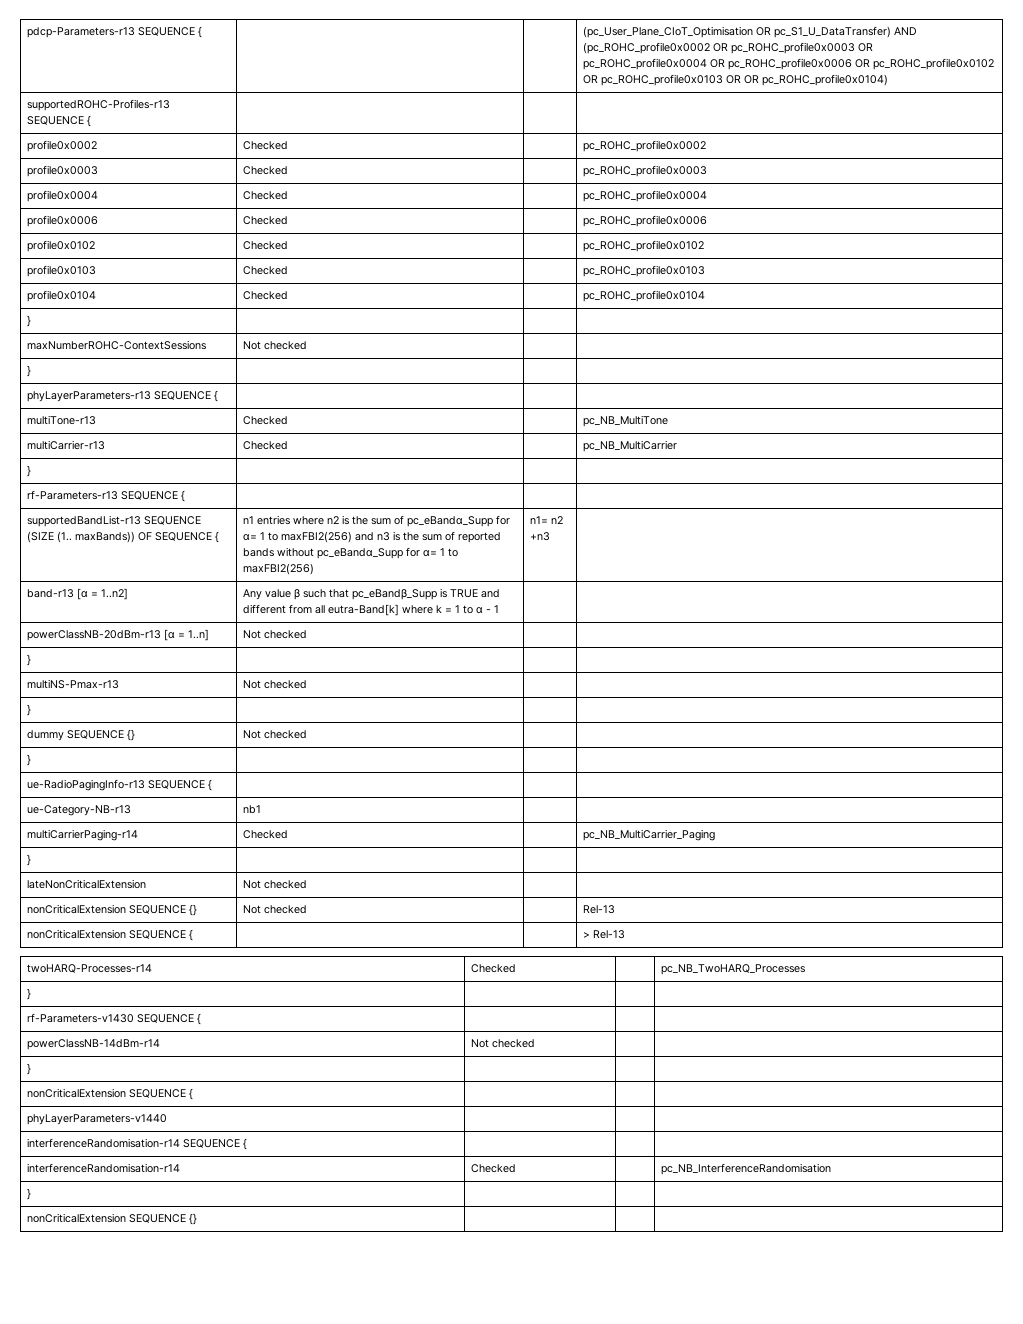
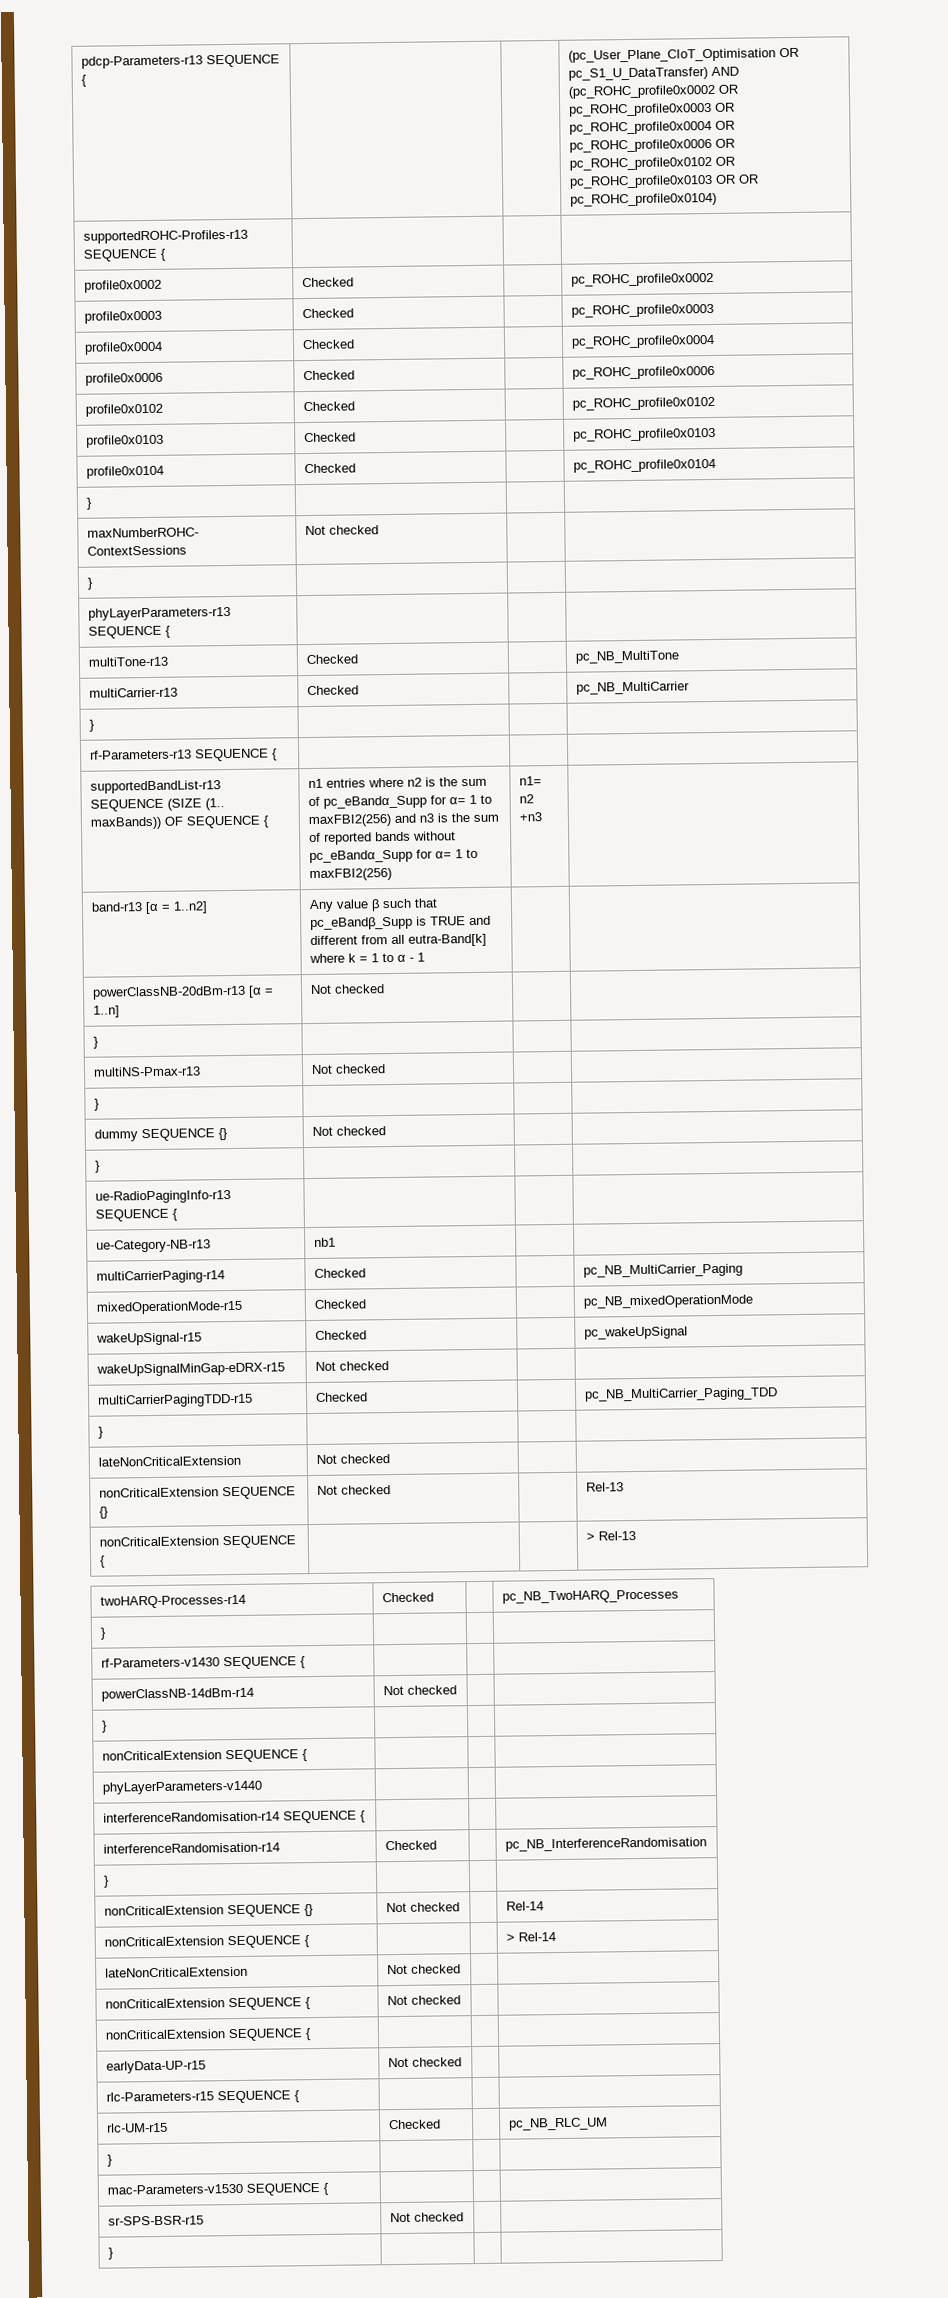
(716, 835) none -> [95,1300,243,1315] [313,1299,366,1309] [582,1294,753,1309] [95,1332,202,1346] [314,1330,367,1340] [583,1326,688,1340] [95,1362,285,1377] [314,1361,389,1371] [97,1393,253,1408] [315,1392,368,1402] [583,1387,778,1402] // mixedOperationMode-r15 | Checked | | pc_NB_mixedOperationMode // wakeUpSignal-r15 | Checked | | pc_wakeUpSignal // wakeUpSignalMinGap-eDRX-r15 | Not checked | | // multiCarrierPagingTDD-r15 | Checked | | pc_NB_MultiCarrier_Paging_TDD
(198, 1219) none -> [385,1902,460,1913] [505,1901,544,1911] [103,1935,310,1949] [505,1932,556,1942] [104,1966,248,1978] [386,1964,461,1975] [104,1997,311,2011] [386,1995,461,2006] [104,2028,312,2042] [105,2060,206,2074] [387,2057,462,2068] [105,2090,300,2104] [106,2122,168,2133] [388,2119,441,2130] [508,2117,608,2131] [106,2154,113,2167] [106,2182,329,2196] [107,2215,204,2226] [389,2212,464,2223] [107,2247,114,2260] | Not checked | | Rel-14 // nonCriticalExtension SEQUENCE { | | | > Rel-14 // lateNonCriticalExtension | Not checked | | // nonCriticalExtension SEQUENCE { | Not checked | | // nonCriticalExtension SEQUENCE { | | | // earlyData-UP-r15 | Not checked | | // rlc-Parameters-r15 SEQUENCE { | | | // rlc-UM-r15 | Checked | | pc_NB_RLC_UM // } | | | // mac-Parameters-v1530 SEQUENCE { | | | // sr-SPS-BSR-r15 | Not checked | | // }

